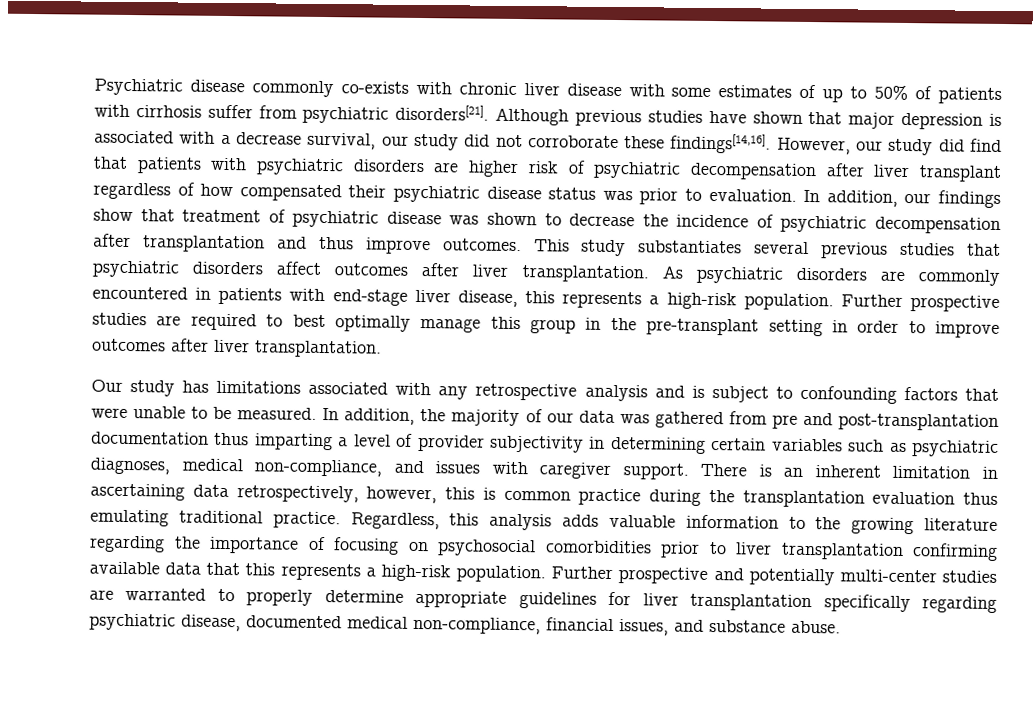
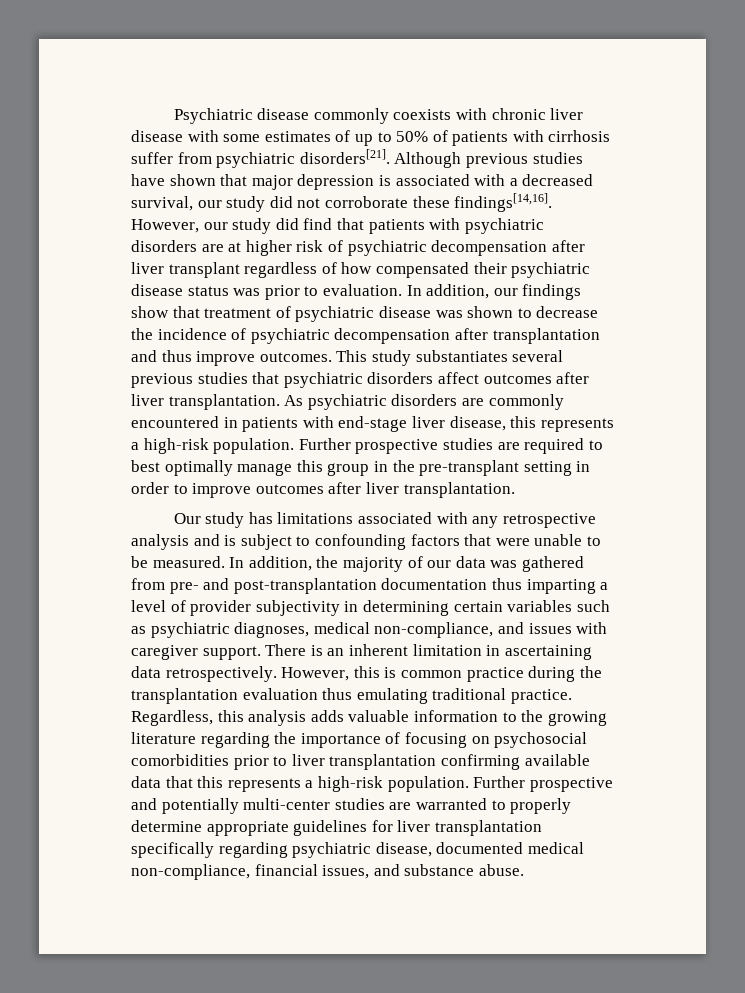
[340,81,409,94] co-exists -> [393,109,452,120] coexists
[235,132,302,145] decrease -> [522,174,594,186] decreased
(460, 167) none -> [228,242,242,252] at
[771,414,798,429] pre -> [169,582,199,594] pre-
[236,485,438,504] retrospectively, however, -> [165,666,350,682] retrospectively. However,

